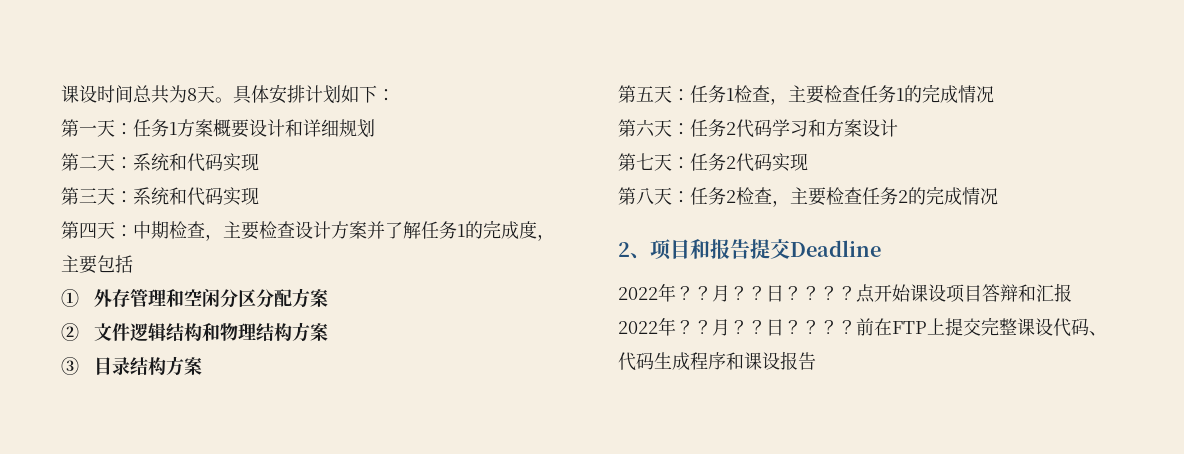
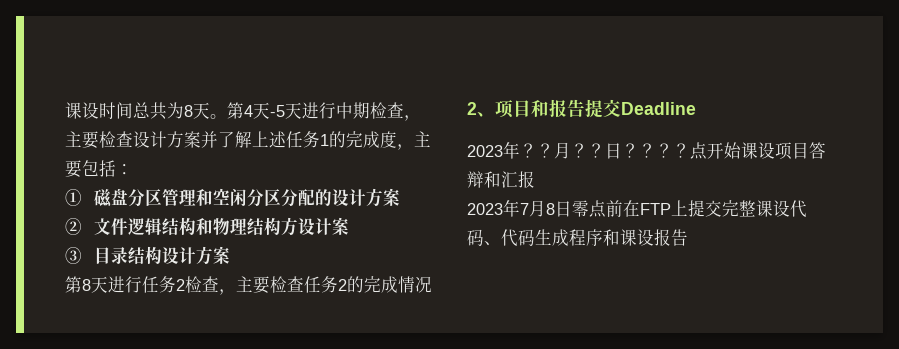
[233,84,395,104] [61,119,375,138] [61,153,259,172] [61,187,259,206] [61,221,133,239] 具体安排计划如下： // 第一天：任务1方案概要设计和详细规划 // 第二天：系统和代码实现 // 第三天：系统和代码实现 // 第四天： -> [227,102,336,119] 第4天-5天进行
(421, 230) none -> [252,131,286,148] 上述
[61,289,131,307] // ①外存 -> [116,164,133,175] [65,189,163,207] ： // ①磁盘分区
(293, 298) none -> [315,189,367,206] 的设计
(311, 332) none -> [298,218,333,235] 设计
(167, 366) none -> [162,247,197,264] 设计
[636,84,994,105] [618,119,898,138] [618,153,808,172] [618,187,690,205] 五天：任务1检查，主要检查任务1的完成情况 // 第六天：任务2代码学习和方案设计 // 第七天：任务2代码实现 // 第八天： -> [82,276,142,293] 8天进行
[618,287,658,300] 2022 -> [467,145,503,157] 2023
[618,317,856,336] 2022年？？月？？日？？？？ -> [467,199,606,218] 2023年7月8日零点

